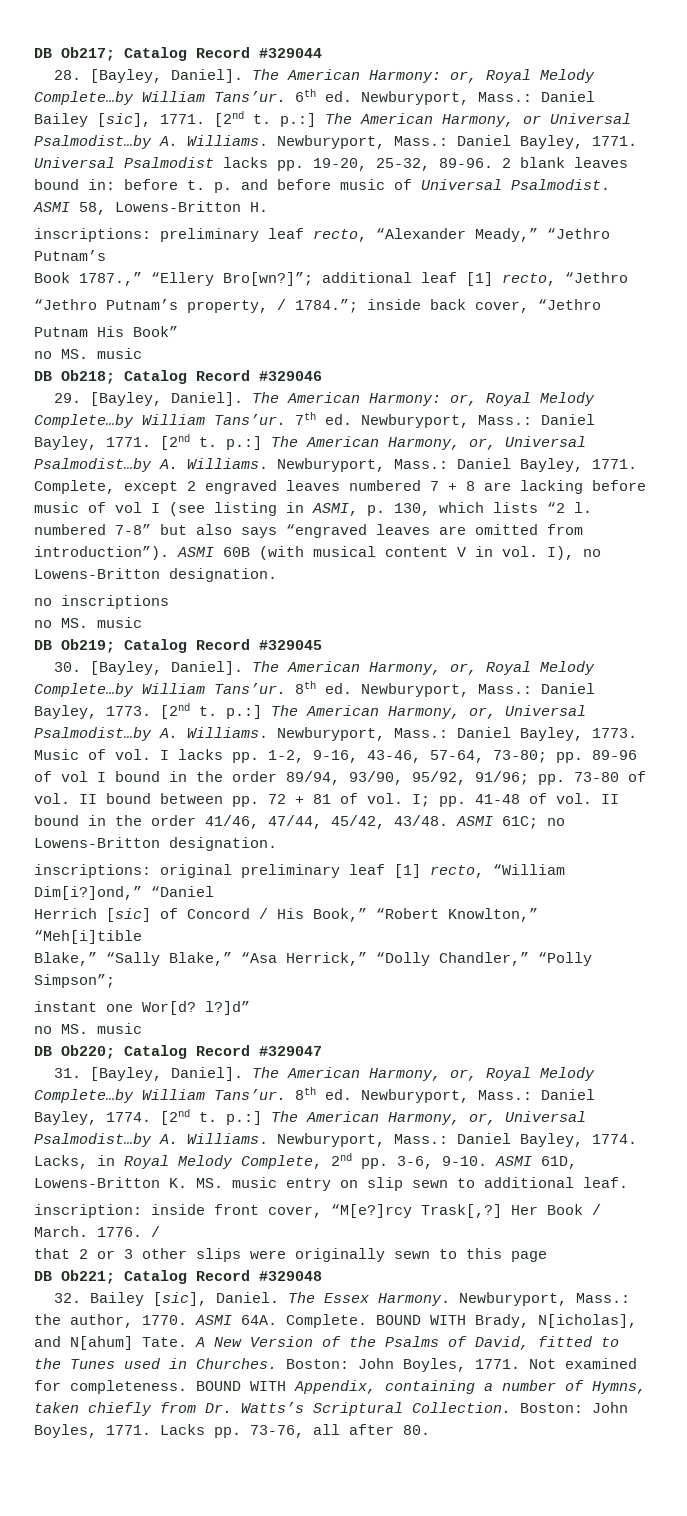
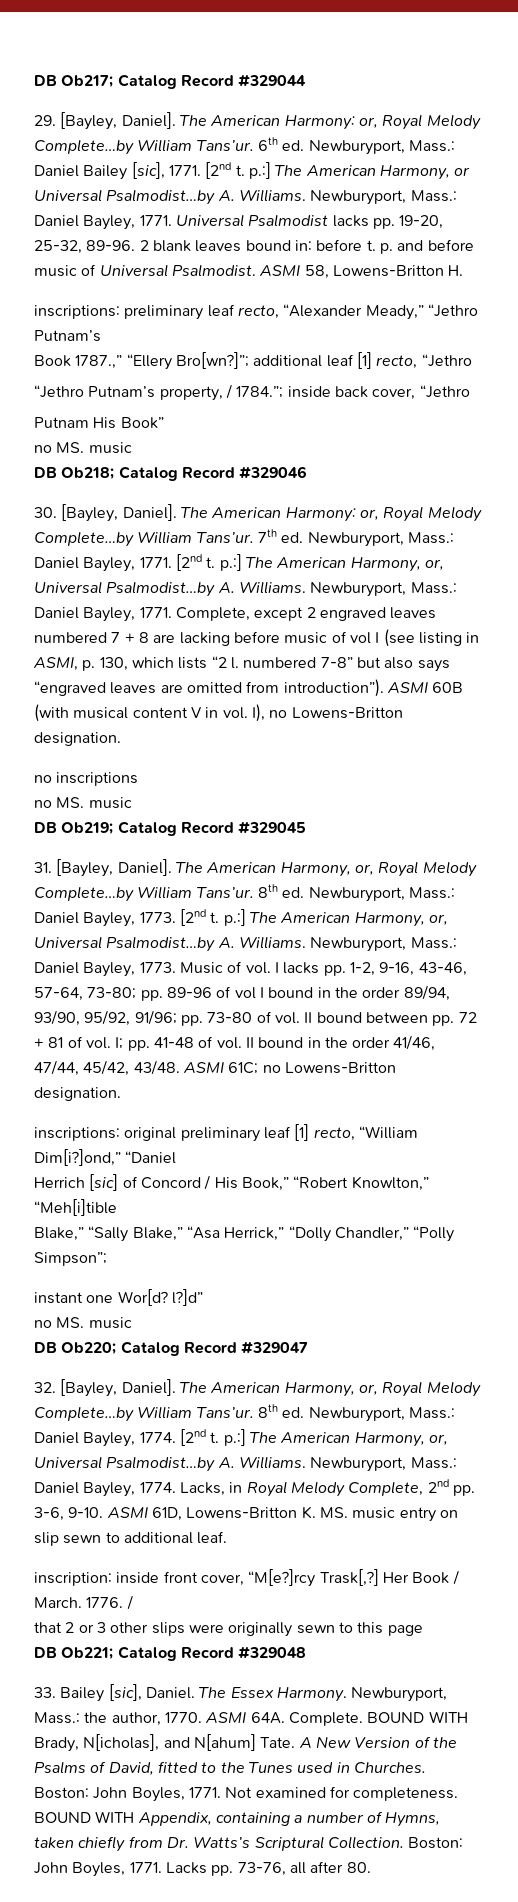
[54,70,82,80] 28. -> [34,115,56,126] 29.
[54,393,82,403] 29. -> [34,507,57,518] 30.
[54,662,82,672] 30. -> [34,862,52,873] 31.
[54,1068,82,1078] 31. -> [34,1382,56,1393] 32.
[54,1293,82,1303] 32. -> [34,1687,56,1698] 33.

